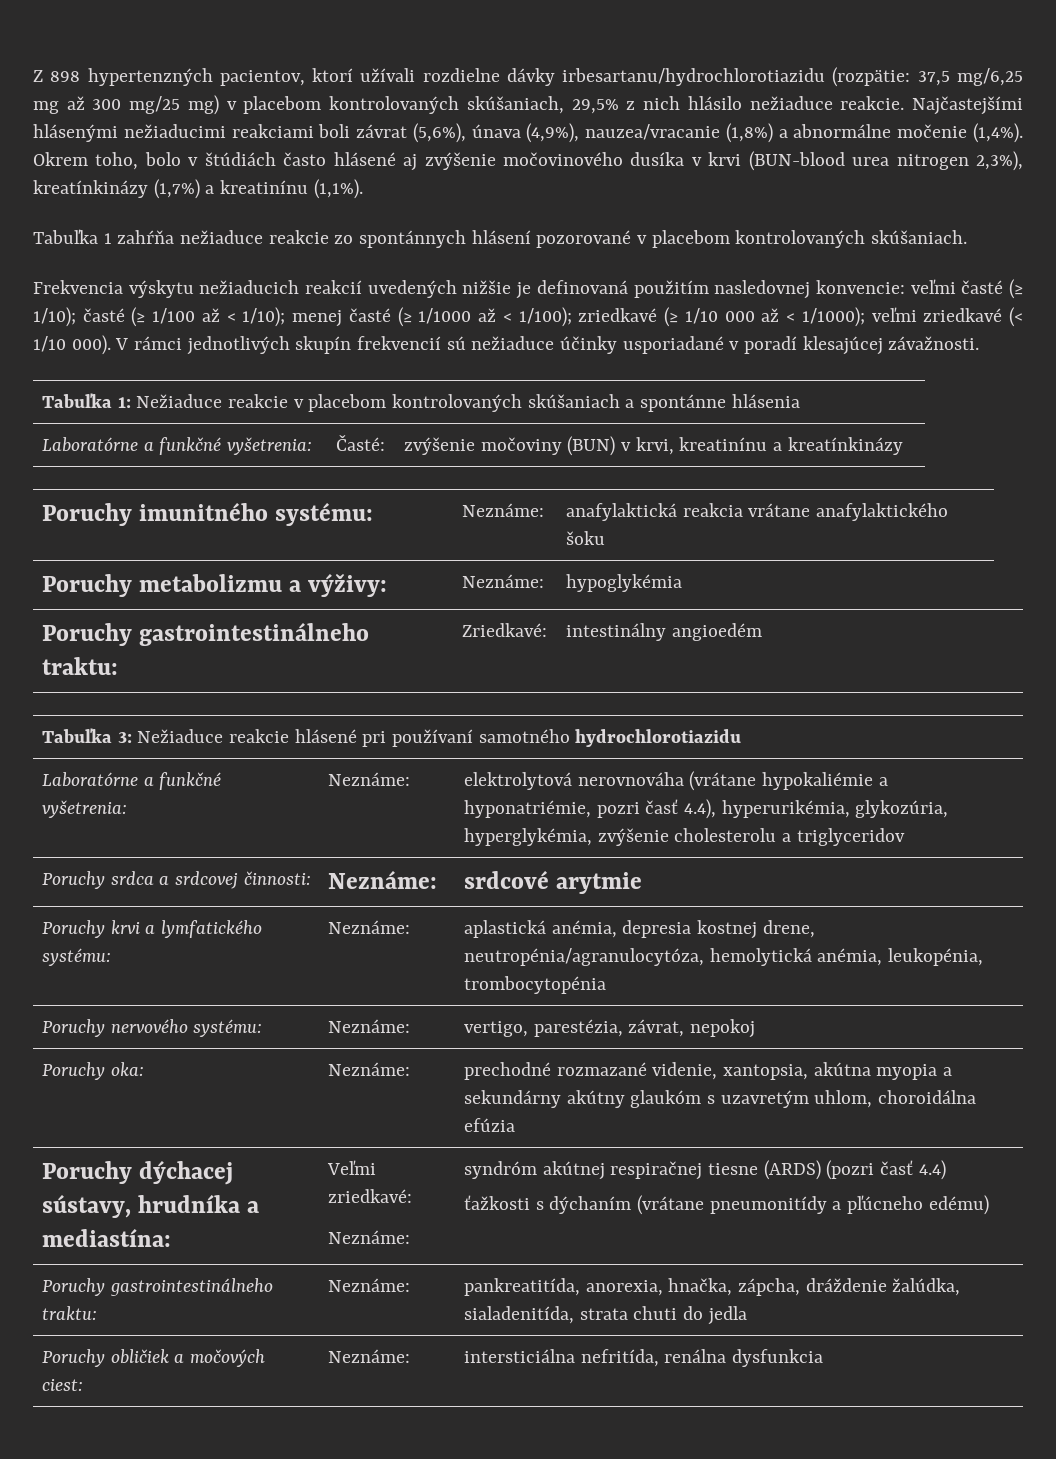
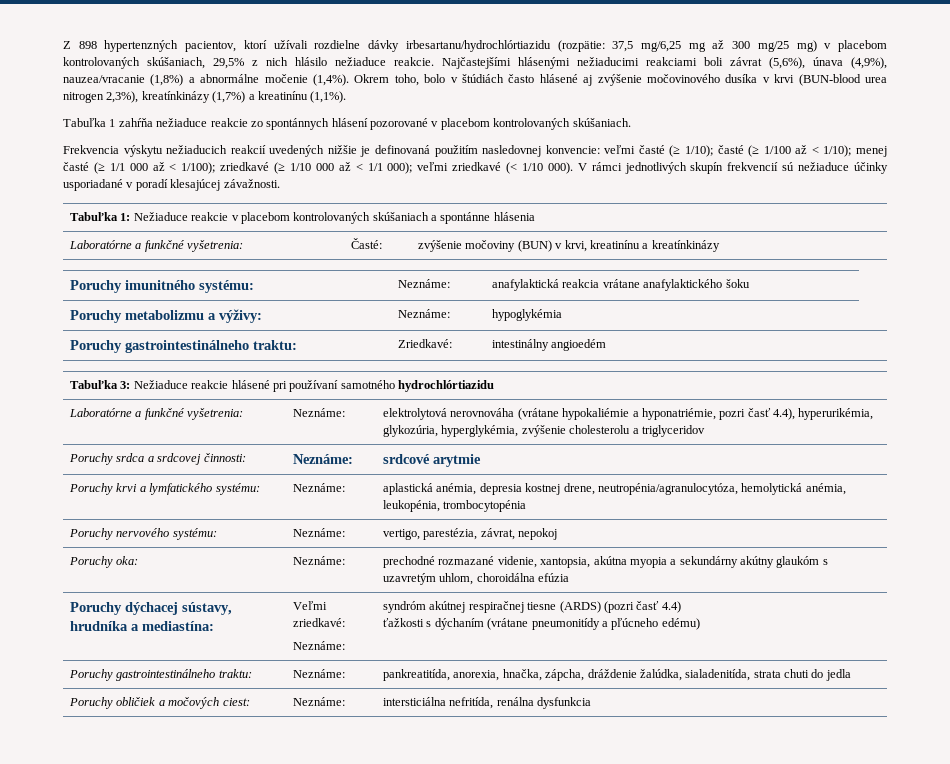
[562,68,826,86] irbesartanu/hydrochlorotiazidu -> [405,40,551,52] irbesartanu/hydrochlórtiazidu
[418,308,472,324] 1/1000 -> [109,163,148,171] 1/1 000
[801,307,865,327] 1/1000); -> [367,162,413,174] 1/1 000);
[575,729,742,747] hydrochlorotiazidu -> [398,380,495,392] hydrochlórtiazidu

